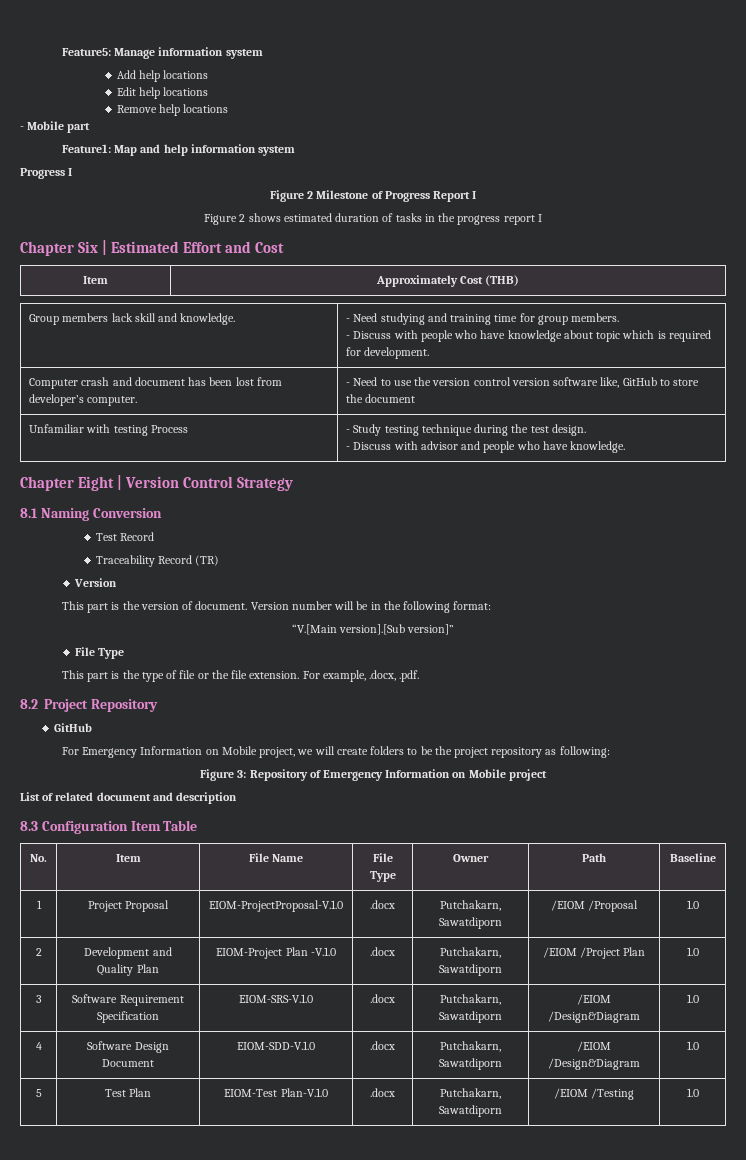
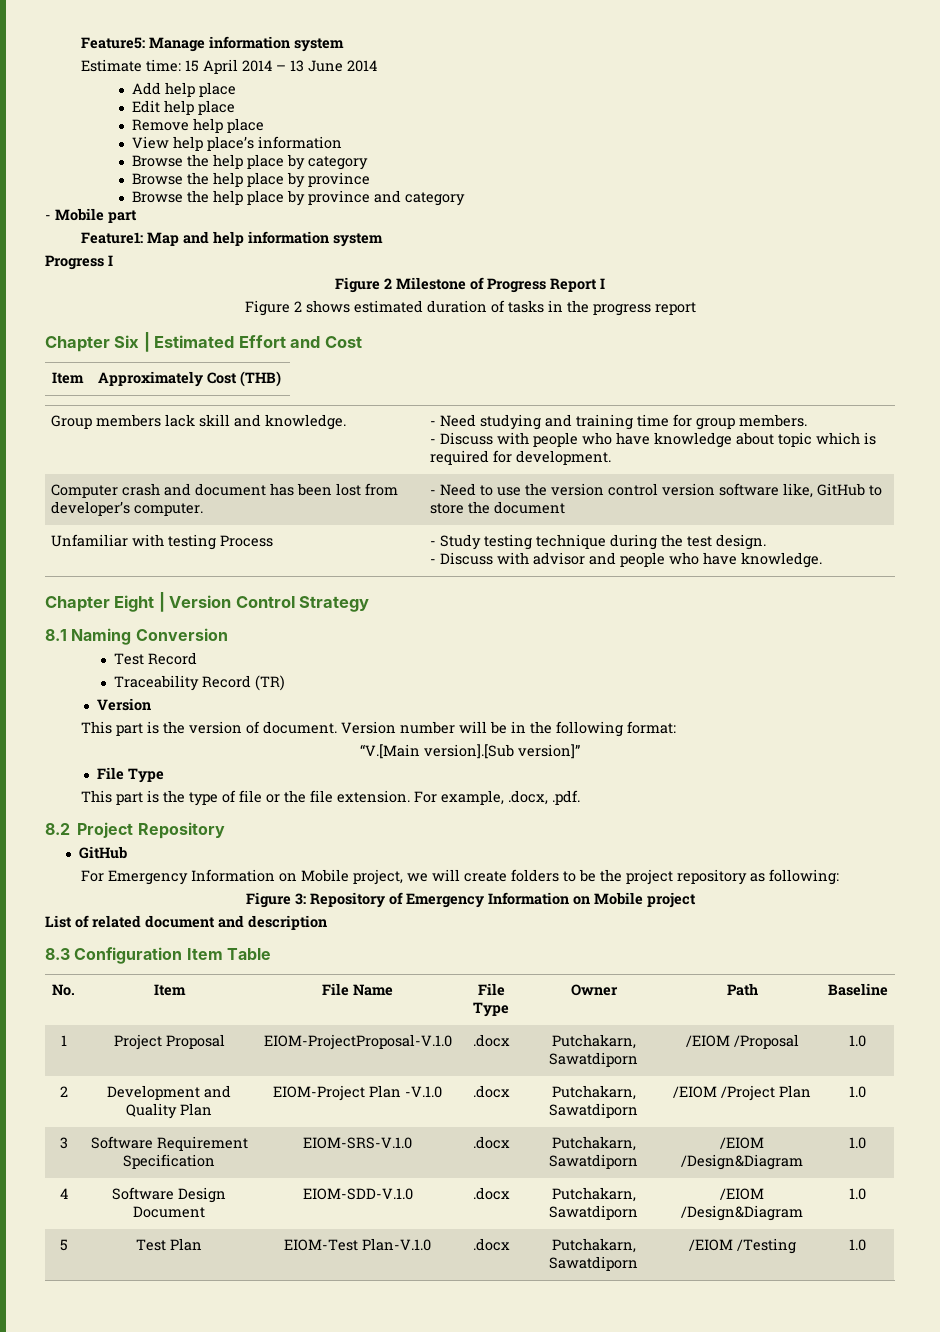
(263, 54) none -> [80,59,377,74] // Estimate time: 15 April 2014 – 13 June 2014
[163,70,209,79] locations -> [199,82,237,97] place
[163,87,209,96] locations -> [198,100,236,115] place
[183,104,229,113] locations -> [227,118,265,133] [132,136,343,151] [132,154,369,170] [132,172,371,188] [132,190,466,206] place // View help place’s information // Browse the help place by category // Browse the help place by province // Browse the help place by province and category
[537,214,542,222] I -> (696, 308) none

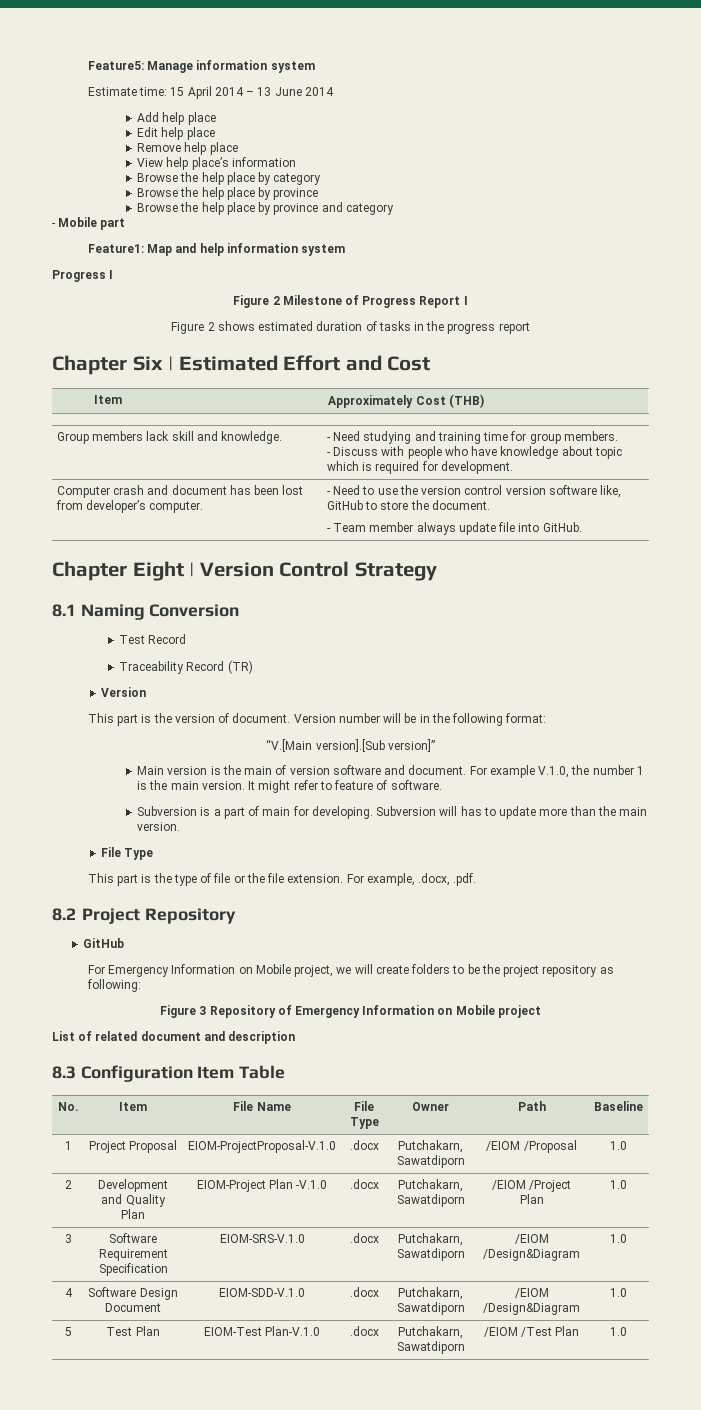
[494,501,566,514] [51,534,274,550] [430,534,767,550] [430,552,823,568] document // Unfamiliar with testing Process | - Study testing technique during the test design. // - Discuss with advisor and people who have knowledge. -> [431,500,490,510] [326,522,582,535] document. // - Team member always update file into GitHub.
(580, 751) none -> [137,765,644,778] [137,780,442,793] [137,806,648,819] [137,822,181,831] // Main version is the main of version software and document. For example V.1.0, the number 1 is the main version. It might refer to feature of software. // Subversion is a part of main for developing. Subversion will has to update more than the main version.
[294,893,306,905] 3: -> [199,1006,207,1015] 3
[736,1238,796,1254] /Testing -> [521,1326,580,1337] /Test Plan

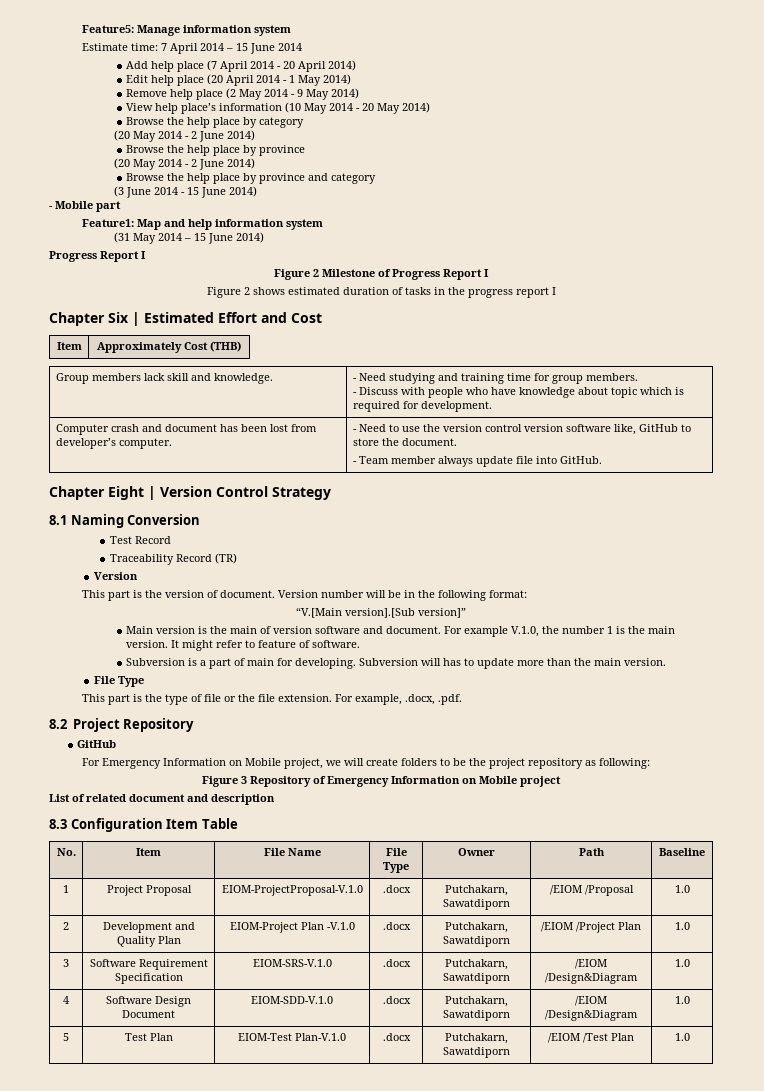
[170,86,272,99] 15 April 2014 – 13 -> [160,43,248,54] 7 April 2014 – 15
[137,127,215,140] [137,142,238,155] [137,157,296,170] // Edit help place // Remove help place // View help place’s information -> [207,60,357,72] [126,74,352,86] [126,88,360,100] [126,102,431,114] (7 April 2014 - 20 April 2014) // Edit help place (20 April 2014 - 1 May 2014) // Remove help place (2 May 2014 - 9 May 2014) // View help place’s information (10 May 2014 - 20 May 2014)
[137,187,319,200] // Browse the help place by province -> [114,130,256,142] [126,145,306,156] [114,158,256,170] // (20 May 2014 - 2 June 2014) // Browse the help place by province // (20 May 2014 - 2 June 2014)
(394, 209) none -> [114,186,258,198] // (3 June 2014 - 15 June 2014)
[52,270,106,282] // Progress -> [114,232,265,244] [49,251,139,262] // (31 May 2014 – 15 June 2014) // Progress Report
(530, 328) none -> [551,287,556,295] I

